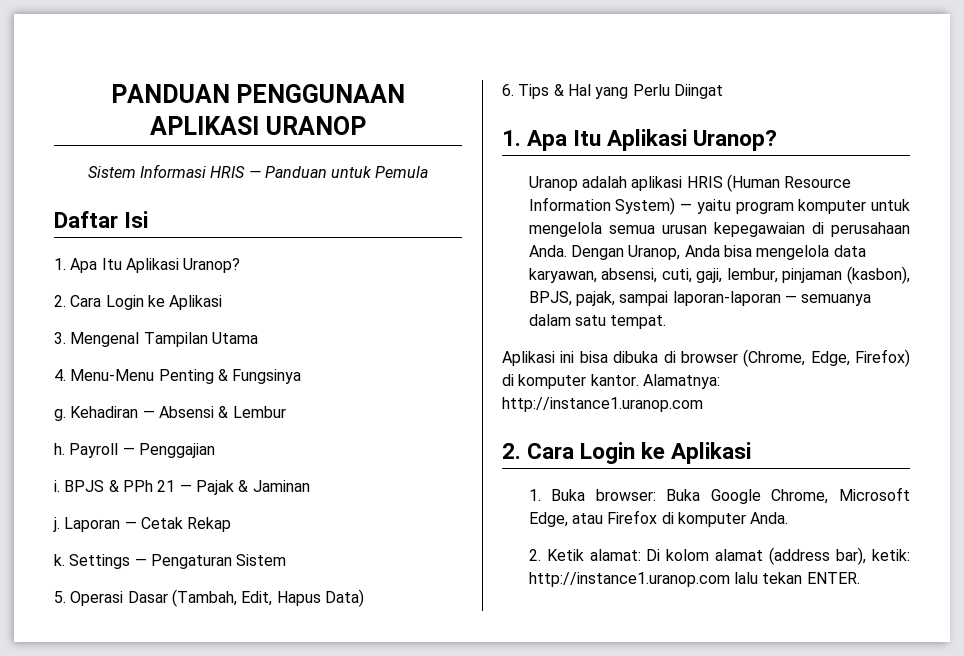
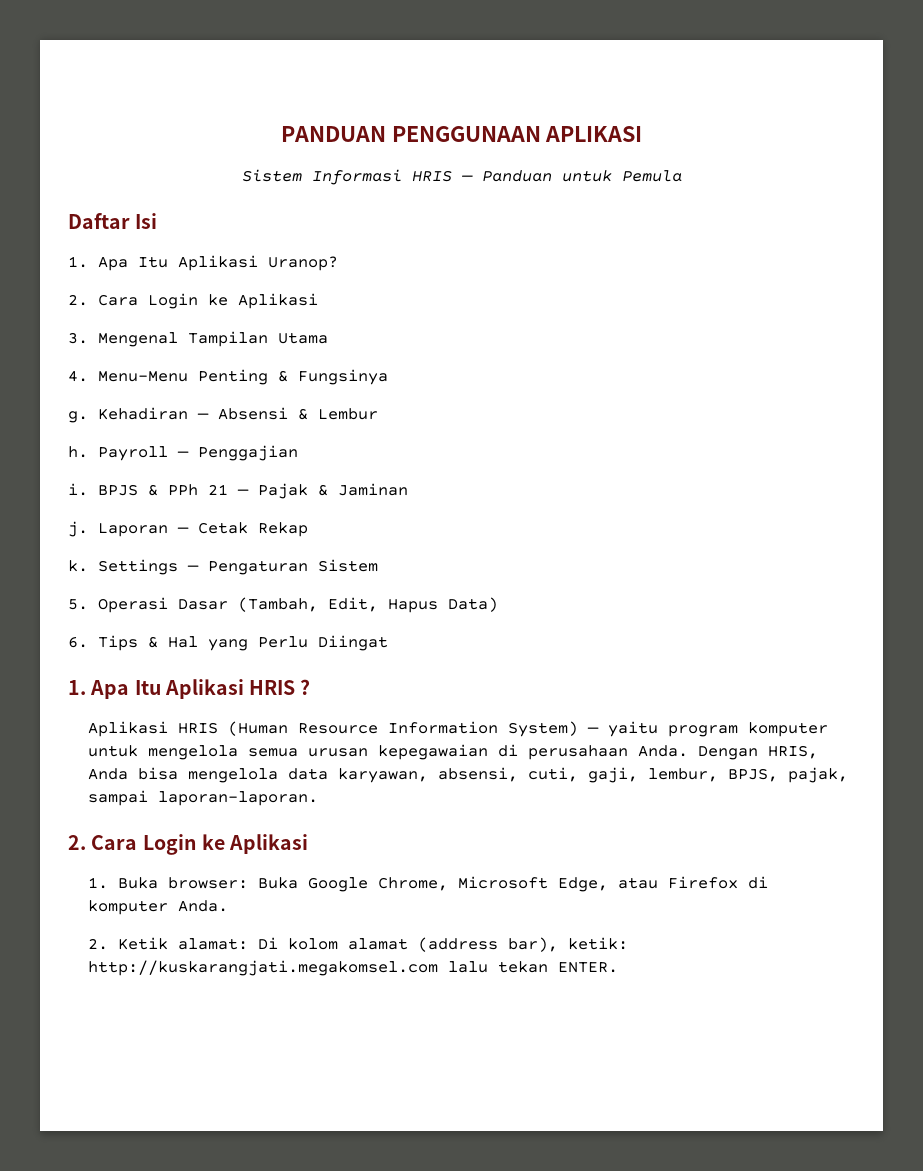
[265,116,366,135] URANOP -> (643, 134) none
[693,130,778,151] [528,176,683,191] Uranop? // Uranop adalah aplikasi -> [249,679,311,695] [87,721,168,737] HRIS ? // Aplikasi
[628,245,681,260] Uranop, -> [767,745,818,759] HRIS,
[782,266,910,284] pinjaman (kasbon), -> (718, 775) none
[672,291,872,306] [528,314,667,329] [502,349,910,367] [502,374,720,389] [502,397,703,412] laporan-laporan — semuanya dalam satu tempat. // Aplikasi ini bisa dibuka di browser (Chrome, Edge, Firefox) di komputer kantor. Alamatnya: http://instance1.uranop.com -> [157,791,318,806] laporan-laporan.
[528,572,730,587] http://instance1.uranop.com -> [87,960,438,976] http://kuskarangjati.megakomsel.com

